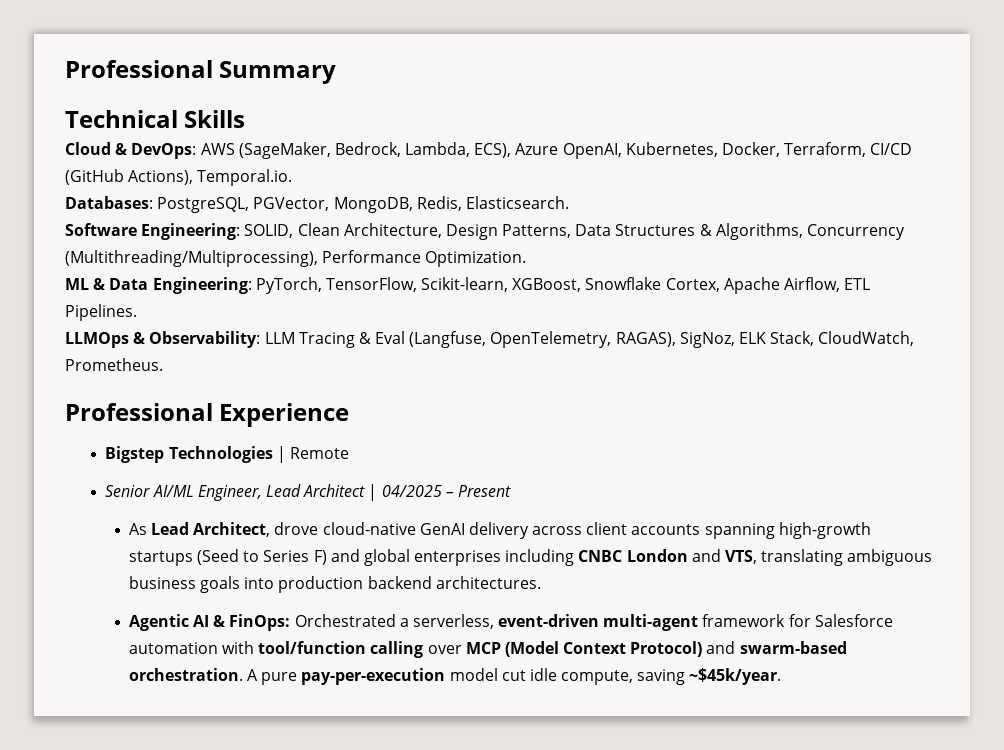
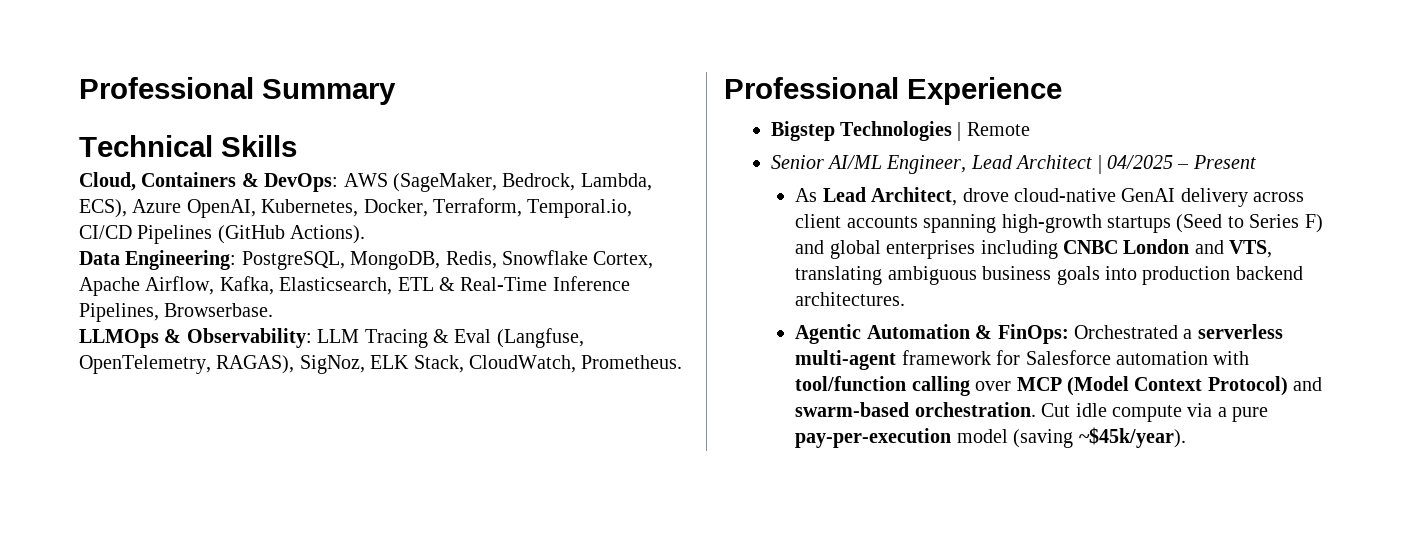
[65,142,111,155] Cloud -> [79,172,237,191] Cloud, Containers
[870,143,913,155] [65,169,293,186] [65,196,569,213] [65,223,906,240] [65,250,527,267] [65,277,871,294] [65,304,137,321] CI/CD (GitHub Actions), Temporal.io. // Databases: PostgreSQL, PGVector, MongoDB, Redis, Elasticsearch. // Software Engineering: SOLID, Clean Architecture, Design Patterns, Data Structures & Algorithms, Concurrency (Multithreading/Multiprocessing), Performance Optimization. // ML & Data Engineering: PyTorch, TensorFlow, Scikit-learn, XGBoost, Snowflake Cortex, Apache Airflow, ETL Pipelines. -> [527,199,633,218] [79,225,366,244] [79,250,654,270] [79,276,630,296] [79,303,274,322] Temporal.io, CI/CD Pipelines (GitHub Actions). // Data Engineering: PostgreSQL, MongoDB, Redis, Snowflake Cortex, Apache Airflow, Kafka, Elasticsearch, ETL & Real-Time Inference Pipelines, Browserbase.
[192,615,209,627] AI -> [866,324,970,339] Automation
[412,614,600,629] serverless, event-driven -> [1197,324,1283,339] serverless
[246,668,782,685] A pure pay-per-execution model cut idle compute, saving ~$45k/year. -> [1041,403,1269,422] [795,427,1186,448] Cut idle compute via a pure pay-per-execution model (saving ~$45k/year).

